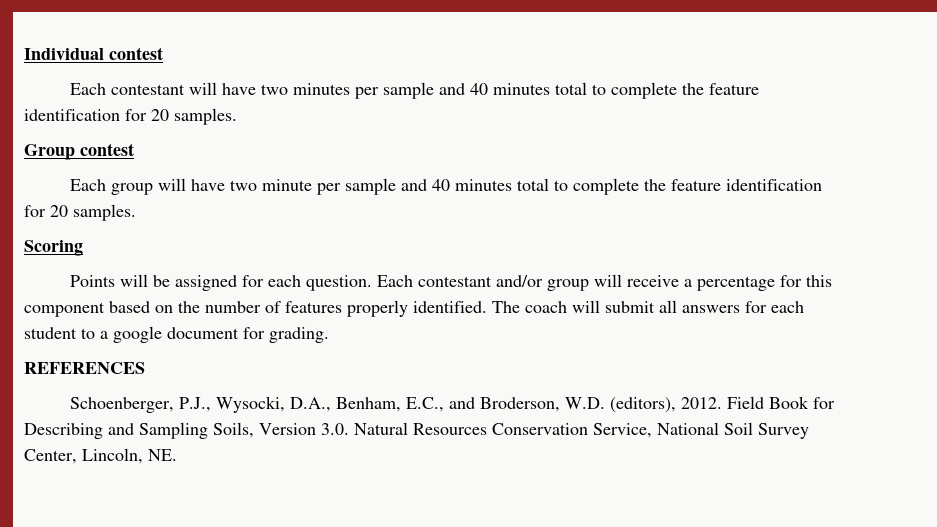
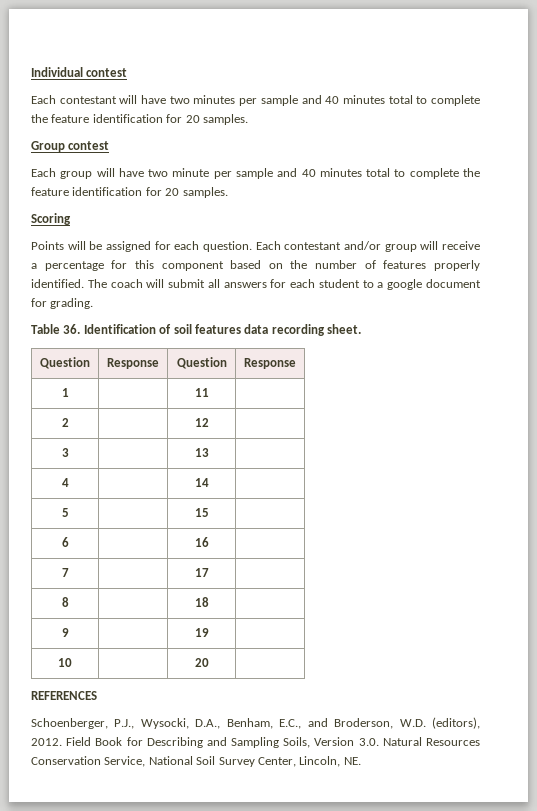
(329, 335) none -> [31,324,361,336] [40,357,90,369] [107,358,159,369] [176,357,227,369] [244,358,296,369] [61,388,69,397] [194,388,209,397] [61,418,69,427] [194,418,209,427] [61,448,69,457] [194,448,209,457] [61,478,69,487] [194,478,209,487] [61,508,69,517] [194,508,209,517] [61,537,69,547] [194,537,209,547] [61,568,69,577] [194,568,209,577] [61,597,69,607] [194,597,209,607] [61,628,69,637] [194,628,209,637] [58,658,72,667] [194,658,209,667] // Table 36. Identification of soil features data recording sheet. // Question | Response | Question | Response // 1 | | 11 | // 2 | | 12 | // 3 | | 13 | // 4 | | 14 | // 5 | | 15 | // 6 | | 16 | // 7 | | 17 | // 8 | | 18 | // 9 | | 19 | // 10 | | 20 |

